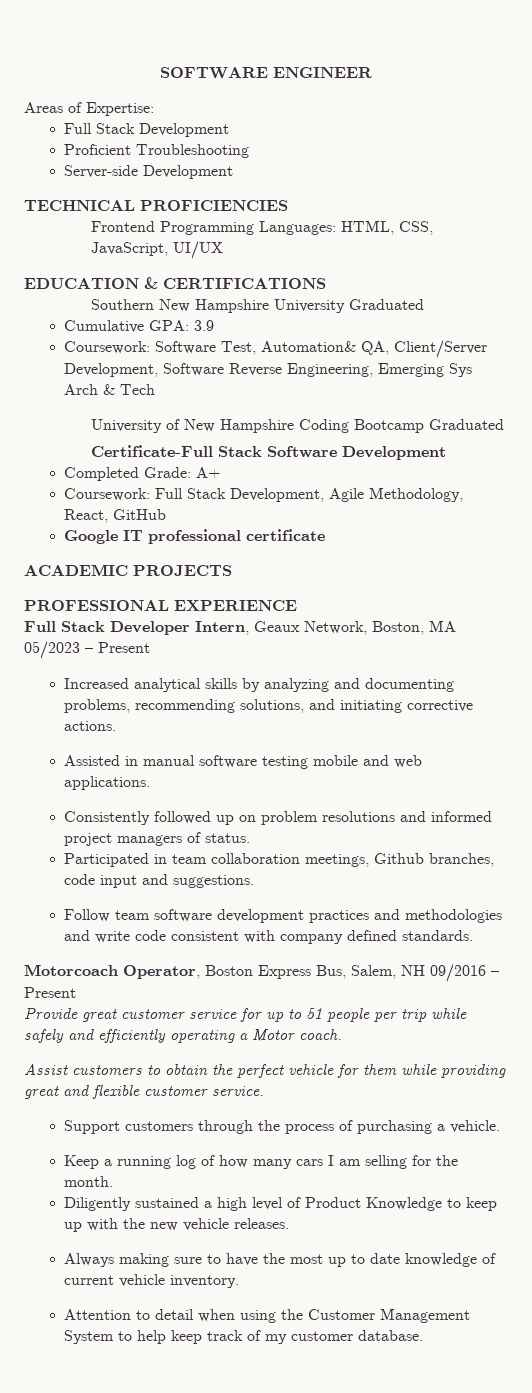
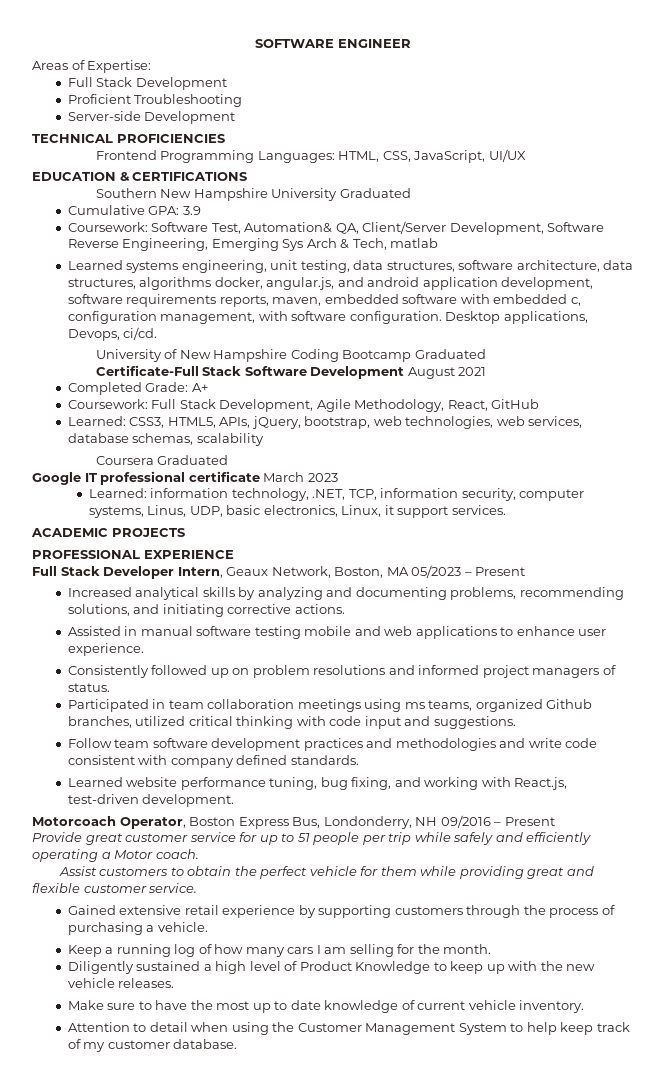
[119,384,155,395] Tech -> [352,238,439,250] [67,260,634,273] [67,277,594,290] [67,294,581,307] [67,311,588,324] [67,327,158,341] Tech, matlab // Learned systems engineering, unit testing, data structures, software architecture, data structures, algorithms docker, angular.js, and android application development, software requirements reports, maven, embedded software with embedded c, configuration management, with software configuration. Desktop applications, Devops, ci/cd.
(446, 453) none -> [407,367,487,379] August 2021
[63,529,325,544] Google IT professional certificate -> [67,416,583,429] [67,433,264,446] [95,455,229,465] [32,471,338,485] [88,488,585,501] [88,505,506,518] Learned: CSS3, HTML5, APIs, jQuery, bootstrap, web technologies, web services, database schemas, scalability // Coursera Graduated // Google IT professional certificate March 2023 // Learned: information technology, .NET, TCP, information security, computer systems, Linus, UDP, basic electronics, Linux, it support services.
[63,776,150,790] applications. -> [415,626,607,639] [67,643,144,656] applications to enhance user experience.
[304,853,494,867] meetings, Github branches, -> [297,699,593,712] [67,716,326,729] meetings using ms teams, organized Github branches, utilized critical thinking with
(473, 935) none -> [67,777,568,790] [67,794,235,807] // Learned website performance tuning, bug fixing, and working with React.js, test-driven development.
[351,965,396,979] Salem, -> [323,816,412,829] Londonderry,
[63,1120,120,1134] Support -> [67,905,392,918] Gained extensive retail experience by supporting
[63,1253,169,1267] Always making -> [67,1000,104,1010] Make

